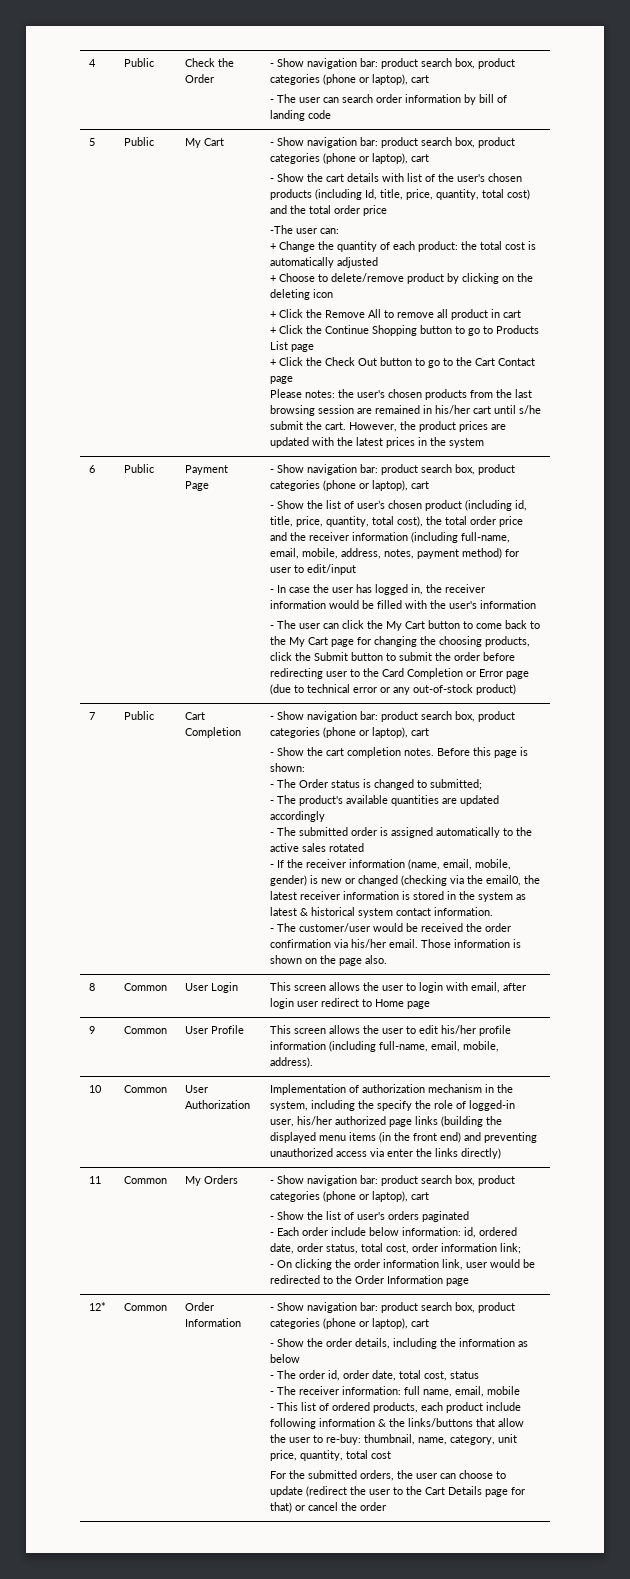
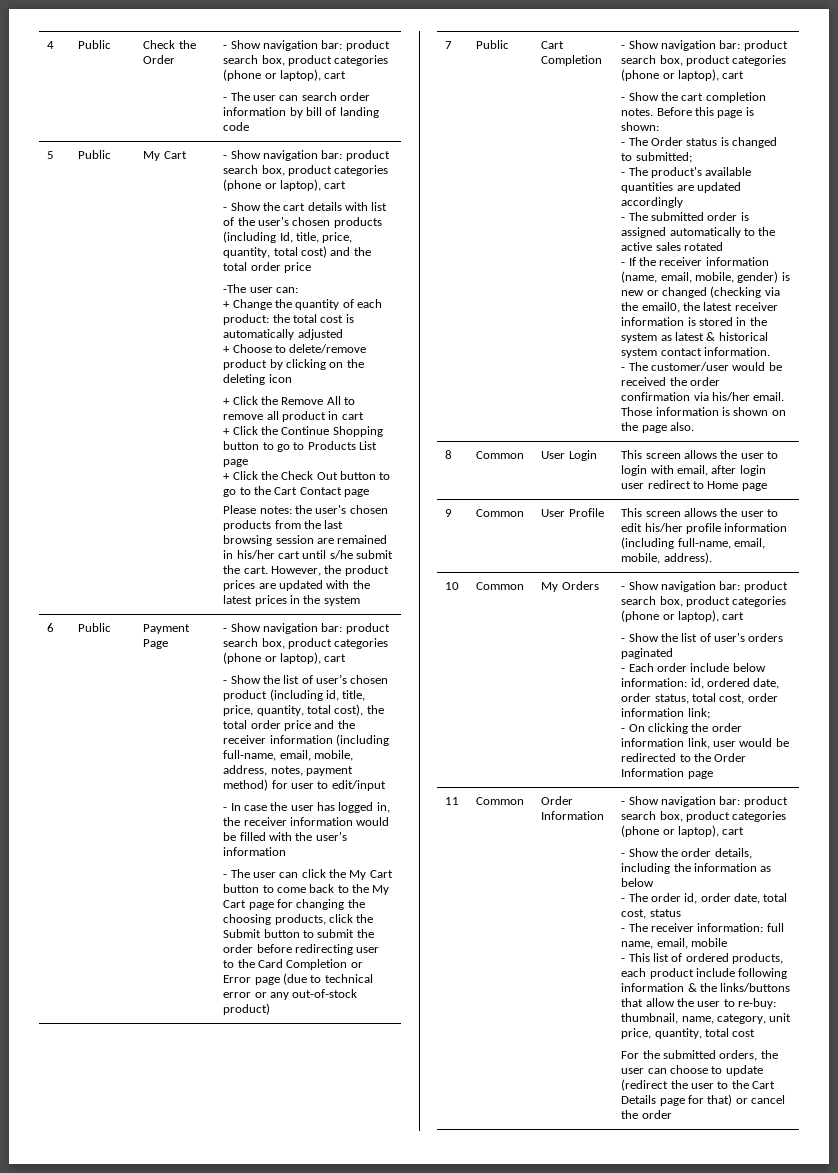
[184,1085,208,1093] [184,1100,250,1109] [269,1084,513,1095] [269,1100,515,1111] [269,1116,502,1127] [269,1132,537,1143] [269,1148,501,1159] [88,1176,101,1184] [123,1176,167,1184] | User Authorization | Implementation of authorization mechanism in the system, including the specify the role of logged-in user, his/her authorized page links (building the displayed menu items (in the front end) and preventing unauthorized access via enter the links directly) // 11 | Common -> (525, 586) none
[88,1302,106,1311] 12* -> [445,797,460,805] 11

